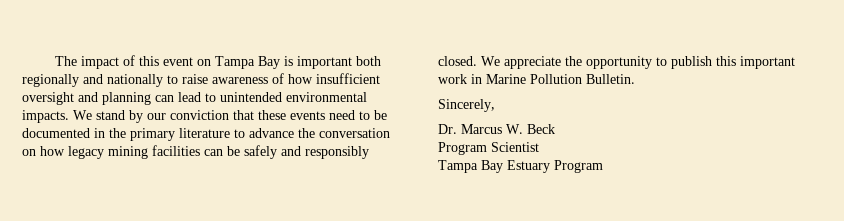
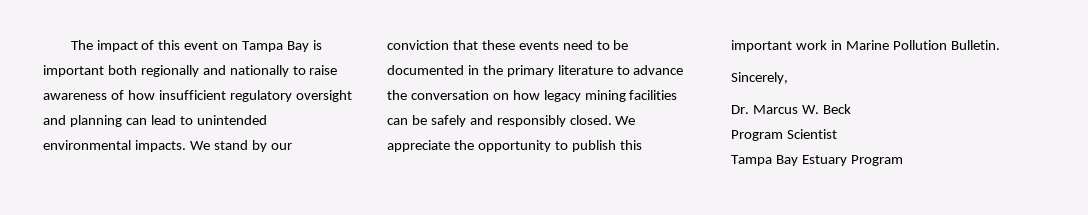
(380, 78) none -> [229,90,292,102] regulatory

